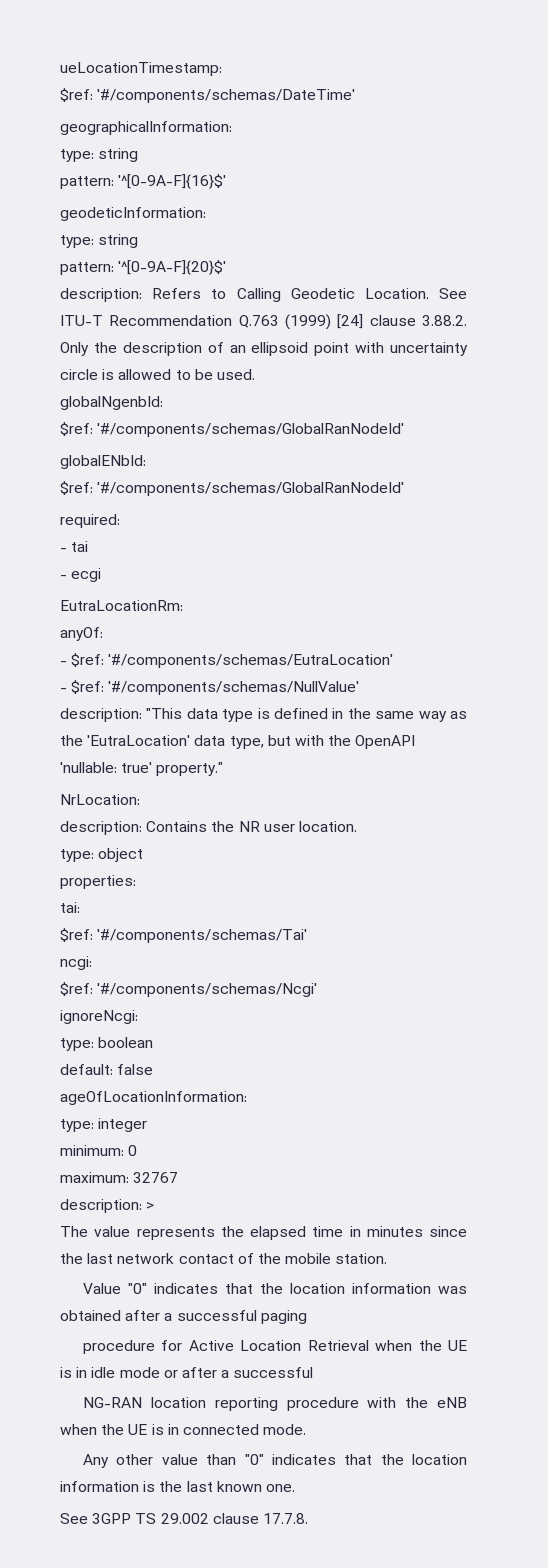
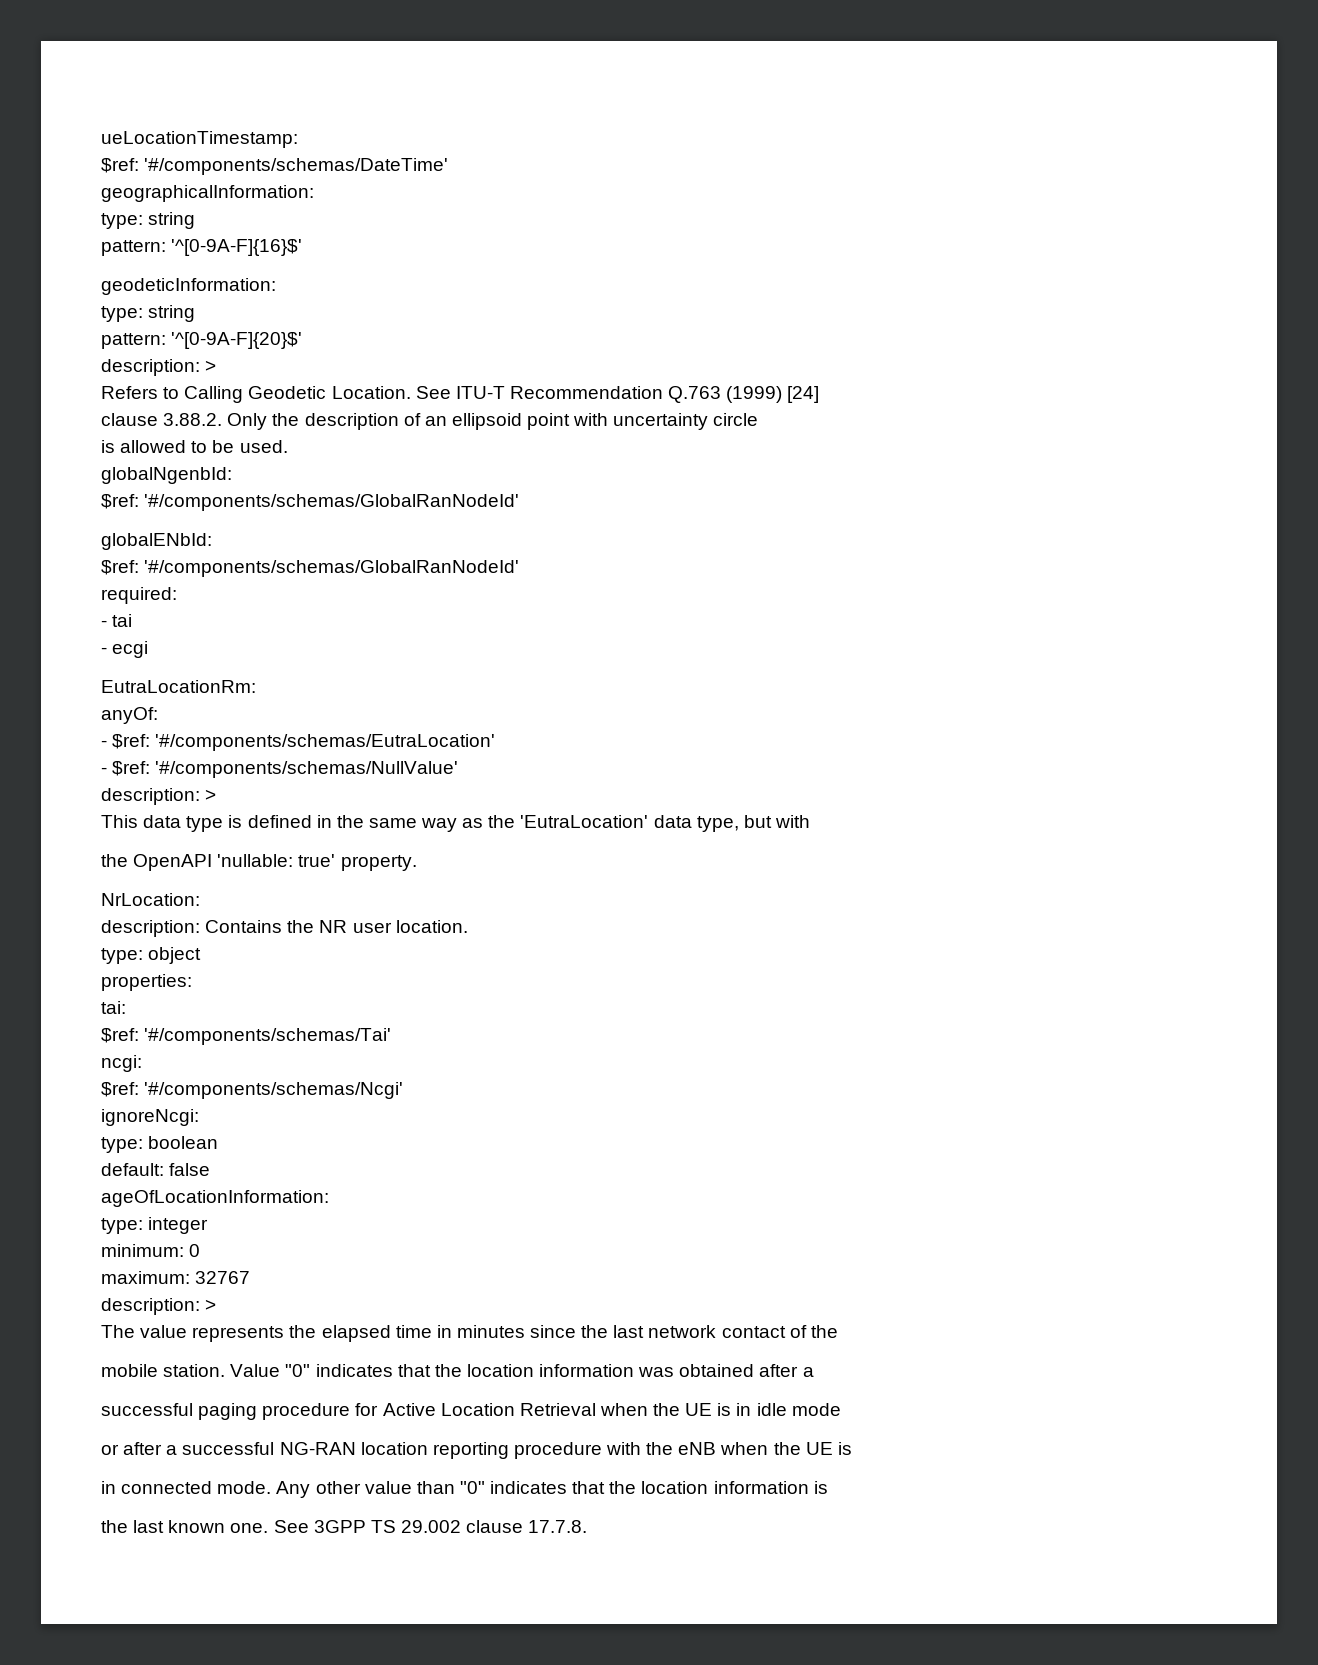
(142, 295) none -> [205,360,217,372] > //
(364, 321) none -> (820, 394) //
(98, 374) none -> (759, 419) //
[146,708,183,719] "This -> [205,789,217,801] [101,815,138,828] > // This
(324, 740) none -> (810, 821) //
[156,762,224,776] property." -> [340,855,417,871] property.
(281, 1258) none -> (838, 1331) //
(388, 1258) // -> (226, 1370) none
(173, 1317) none -> (814, 1372) //
(307, 1317) // -> (258, 1411) none
(160, 1372) none -> (841, 1409) //
(314, 1372) // -> (275, 1448) none
(164, 1429) none -> (852, 1448) //
(307, 1429) // -> (272, 1487) none
(156, 1486) none -> (828, 1487) //
(295, 1488) // -> (269, 1528) none

